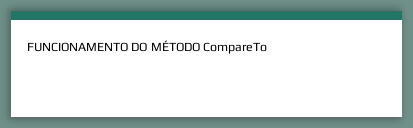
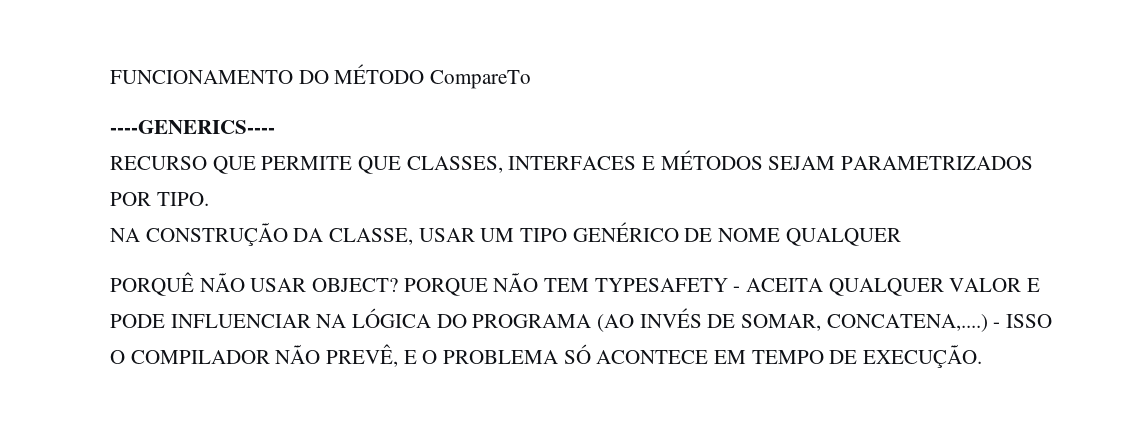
(268, 48) none -> [110,120,275,134] [110,150,1034,174] [110,192,209,206] [110,222,901,246] [110,272,1041,296] [110,308,1053,332] [110,344,983,368] // ----GENERICS---- // RECURSO QUE PERMITE QUE CLASSES, INTERFACES E MÉTODOS SEJAM PARAMETRIZADOS POR TIPO. // NA CONSTRUÇÃO DA CLASSE, USAR UM TIPO GENÉRICO DE NOME QUALQUER // PORQUÊ NÃO USAR OBJECT? PORQUE NÃO TEM TYPESAFETY - ACEITA QUALQUER VALOR E PODE INFLUENCIAR NA LÓGICA DO PROGRAMA (AO INVÉS DE SOMAR, CONCATENA,....) - ISSO O COMPILADOR NÃO PREVÊ, E O PROBLEMA SÓ ACONTECE EM TEMPO DE EXECUÇÃO.

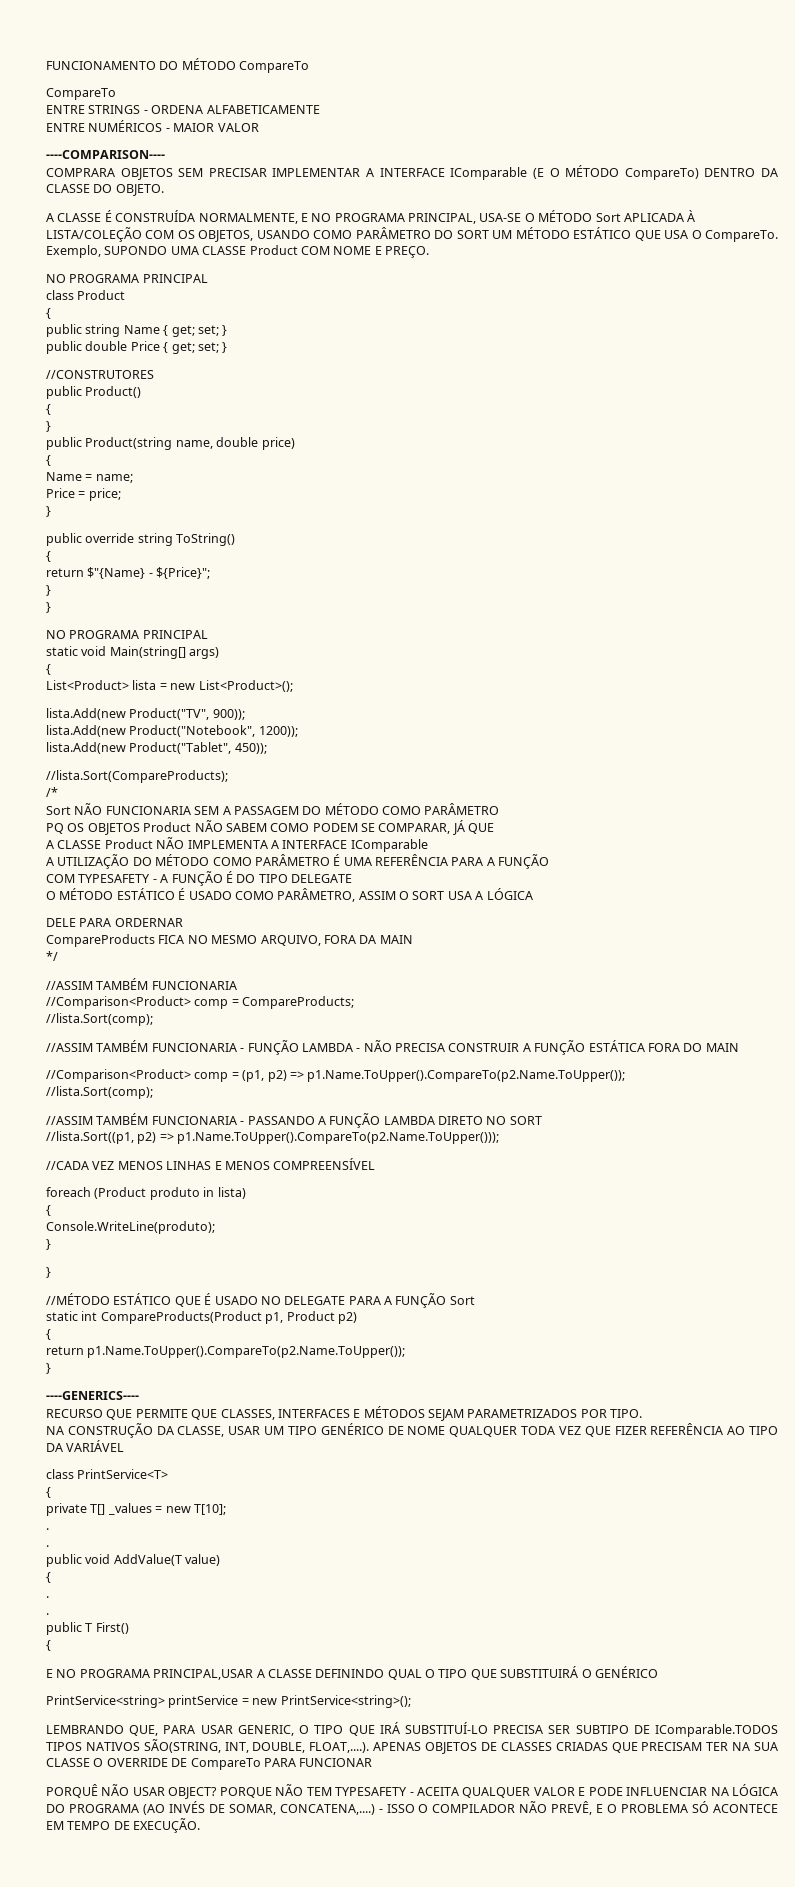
(532, 79) none -> [46,88,116,100] [46,105,320,114] [46,120,259,132] [46,150,165,159] [46,165,779,180] [46,184,164,196] [46,210,696,224] [46,227,778,242] [46,245,429,258] [46,274,208,283] [46,290,126,300] [46,308,51,319] [46,324,228,337] [46,341,228,354] [46,370,154,379] [46,386,142,399] [46,404,51,415] [46,421,51,432] [46,437,295,450] [46,455,51,466] [46,472,133,483] [46,488,121,501] [46,506,51,517] [46,533,236,546] [46,551,51,562] [46,567,211,579] [46,585,51,596] [46,602,51,613] [46,630,208,639] [46,646,220,659] [46,664,51,675] [46,680,293,692] [46,708,245,720] [46,725,298,737] [46,742,267,754] [46,770,228,783] [46,787,58,797] [46,803,500,815] [46,820,495,835] [46,837,428,852] [46,854,550,869] [46,871,352,886] [46,888,533,902] [46,918,183,927] [46,934,413,947] [46,951,58,961] [46,978,237,990] [46,996,355,1009] [46,1013,153,1026] [46,1040,739,1055] [46,1069,626,1082] [46,1086,153,1099] [46,1113,542,1128] [46,1131,500,1144] [46,1158,376,1170] [46,1187,246,1200] [46,1205,51,1216] [46,1221,215,1234] [46,1239,51,1250] [46,1267,51,1278] [46,1293,475,1308] [46,1311,357,1324] [46,1329,51,1340] [46,1346,406,1358] [46,1363,51,1374] // CompareTo // ENTRE STRINGS - ORDENA ALFABETICAMENTE // ENTRE NUMÉRICOS - MAIOR VALOR // ----COMPARISON---- // COMPRARA OBJETOS SEM PRECISAR IMPLEMENTAR A INTERFACE IComparable (E O MÉTODO CompareTo) DENTRO DA CLASSE DO OBJETO. // A CLASSE É CONSTRUÍDA NORMALMENTE, E NO PROGRAMA PRINCIPAL, USA-SE O MÉTODO Sort APLICADA À LISTA/COLEÇÃO COM OS OBJETOS, USANDO COMO PARÂMETRO DO SORT UM MÉTODO ESTÁTICO QUE USA O CompareTo. Exemplo, SUPONDO UMA CLASSE Product COM NOME E PREÇO. // NO PROGRAMA PRINCIPAL // class Product // { // public string Name { get; set; } // public double Price { get; set; } // //CONSTRUTORES // public Product() // { // } // public Product(string name, double price) // { // Name = name; // Price = price; // } // public override string ToString() // { // return $"{Name} - ${Price}"; // } // } // NO PROGRAMA PRINCIPAL // static void Main(string[] args) // { // List<Product> lista = new List<Product>(); // lista.Add(new Product("TV", 900)); // lista.Add(new Product("Notebook", 1200)); // lista.Add(new Product("Tablet", 450)); // //lista.Sort(CompareProducts); // /* // Sort NÃO FUNCIONARIA SEM A PASSAGEM DO MÉTODO COMO PARÂMETRO // PQ OS OBJETOS Product NÃO SABEM COMO PODEM SE COMPARAR, JÁ QUE // A CLASSE Product NÃO IMPLEMENTA A INTERFACE IComparable // A UTILIZAÇÃO DO MÉTODO COMO PARÂMETRO É UMA REFERÊNCIA PARA A FUNÇÃO // COM TYPESAFETY - A FUNÇÃO É DO TIPO DELEGATE // O MÉTODO ESTÁTICO É USADO COMO PARÂMETRO, ASSIM O SORT USA A LÓGICA // DELE PARA ORDERNAR // CompareProducts FICA NO MESMO ARQUIVO, FORA DA MAIN // */ // //ASSIM TAMBÉM FUNCIONARIA // //Comparison<Product> comp = CompareProducts; // //lista.Sort(comp); // //ASSIM TAMBÉM FUNCIONARIA - FUNÇÃO LAMBDA - NÃO PRECISA CONSTRUIR A FUNÇÃO ESTÁTICA FORA DO MAIN // //Comparison<Product> comp = (p1, p2) => p1.Name.ToUpper().CompareTo(p2.Name.ToUpper()); // //lista.Sort(comp); // //ASSIM TAMBÉM FUNCIONARIA - PASSANDO A FUNÇÃO LAMBDA DIRETO NO SORT // //lista.Sort((p1, p2) => p1.Name.ToUpper().CompareTo(p2.Name.ToUpper())); // //CADA VEZ MENOS LINHAS E MENOS COMPREENSÍVEL // foreach (Product produto in lista) // { // Console.WriteLine(produto); // } // } // //MÉTODO ESTÁTICO QUE É USADO NO DELEGATE PARA A FUNÇÃO Sort // static int CompareProducts(Product p1, Product p2) // { // return p1.Name.ToUpper().CompareTo(p2.Name.ToUpper()); // }
(901, 237) none -> [521,1423,779,1437] [46,1440,125,1452] [46,1469,169,1479] [46,1487,51,1498] [46,1503,226,1516] [46,1528,49,1530] [46,1545,49,1547] [46,1554,221,1567] [46,1572,51,1583] [46,1596,49,1598] [46,1613,49,1615] [46,1622,129,1635] [46,1640,51,1651] [46,1666,658,1680] [46,1695,411,1708] [46,1722,778,1737] [46,1739,779,1754] [46,1758,373,1770] TODA VEZ QUE FIZER REFERÊNCIA AO TIPO DA VARIÁVEL // class PrintService<T> // { // private T[] _values = new T[10]; // . // . // public void AddValue(T value) // { // . // . // public T First() // { // E NO PROGRAMA PRINCIPAL,USAR A CLASSE DEFININDO QUAL O TIPO QUE SUBSTITUIRÁ O GENÉRICO // PrintService<string> printService = new PrintService<string>(); // LEMBRANDO QUE, PARA USAR GENERIC, O TIPO QUE IRÁ SUBSTITUÍ-LO PRECISA SER SUBTIPO DE IComparable.TODOS TIPOS NATIVOS SÃO(STRING, INT, DOUBLE, FLOAT,....). APENAS OBJETOS DE CLASSES CRIADAS QUE PRECISAM TER NA SUA CLASSE O OVERRIDE DE CompareTo PARA FUNCIONAR

